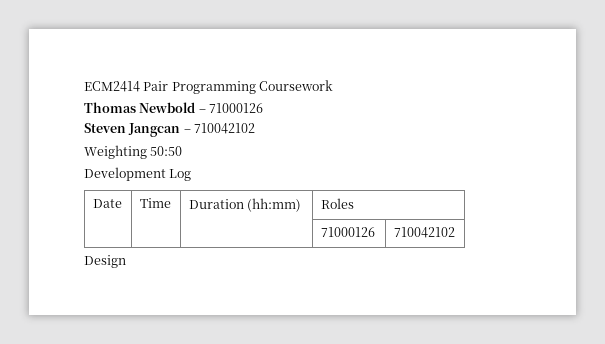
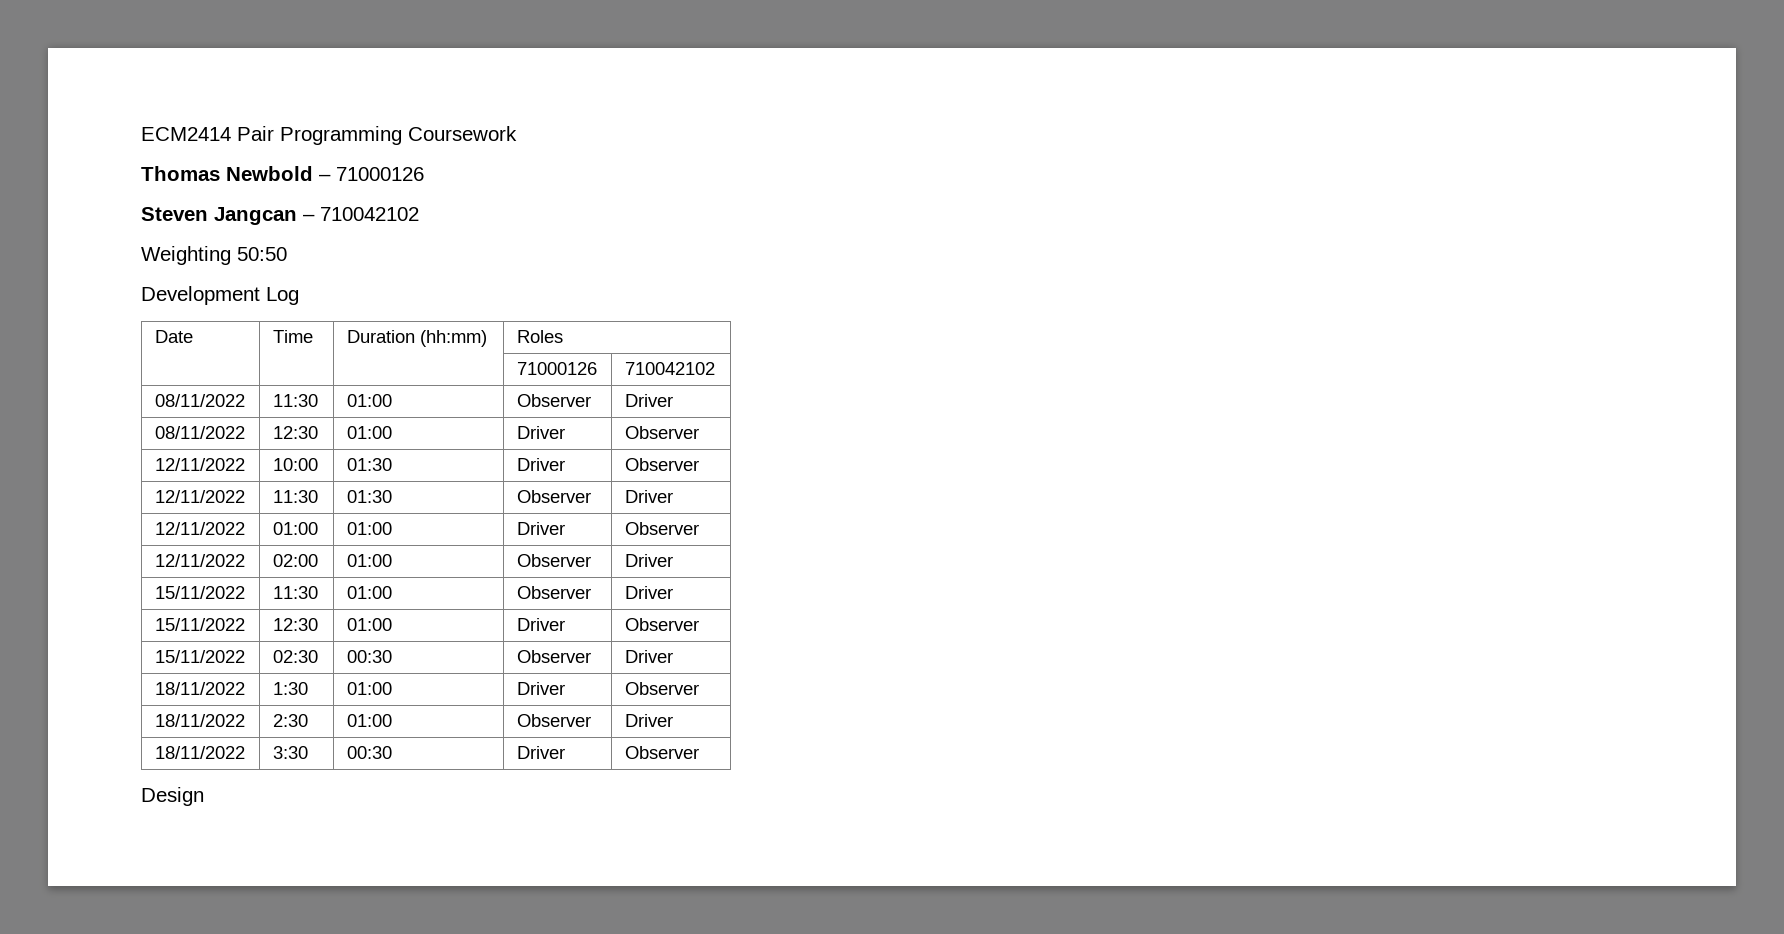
(455, 232) none -> [154,394,245,407] [272,394,318,407] [346,394,392,407] [516,394,591,407] [624,394,673,407] [154,426,245,439] [272,426,318,439] [346,426,392,439] [516,426,565,439] [624,426,699,439] [154,458,245,471] [272,458,318,471] [346,458,392,471] [516,458,565,471] [624,458,699,471] [154,490,245,503] [272,490,318,503] [346,490,392,503] [516,490,591,503] [624,490,673,503] [154,522,245,535] [272,522,318,535] [346,522,392,535] [516,522,565,535] [624,522,699,535] [154,554,245,567] [272,554,318,567] [346,554,392,567] [516,554,591,567] [624,554,673,567] [154,586,245,599] [272,586,318,599] [346,586,392,599] [516,586,591,599] [624,586,673,599] [154,618,245,631] [272,618,318,631] [346,618,392,631] [516,618,565,631] [624,618,699,631] [154,650,245,663] [272,650,318,663] [346,650,392,663] [516,650,591,663] [624,650,673,663] [154,682,245,695] [272,682,308,695] [346,682,392,695] [516,682,565,695] [624,682,699,695] [154,714,245,727] [272,714,308,727] [346,714,392,727] [516,714,591,727] [624,714,673,727] [154,746,245,759] [272,746,308,759] [346,746,392,759] [516,746,565,759] [624,746,699,759] // 08/11/2022 | 11:30 | 01:00 | Observer | Driver // 08/11/2022 | 12:30 | 01:00 | Driver | Observer // 12/11/2022 | 10:00 | 01:30 | Driver | Observer // 12/11/2022 | 11:30 | 01:30 | Observer | Driver // 12/11/2022 | 01:00 | 01:00 | Driver | Observer // 12/11/2022 | 02:00 | 01:00 | Observer | Driver // 15/11/2022 | 11:30 | 01:00 | Observer | Driver // 15/11/2022 | 12:30 | 01:00 | Driver | Observer // 15/11/2022 | 02:30 | 00:30 | Observer | Driver // 18/11/2022 | 1:30 | 01:00 | Driver | Observer // 18/11/2022 | 2:30 | 01:00 | Observer | Driver // 18/11/2022 | 3:30 | 00:30 | Driver | Observer

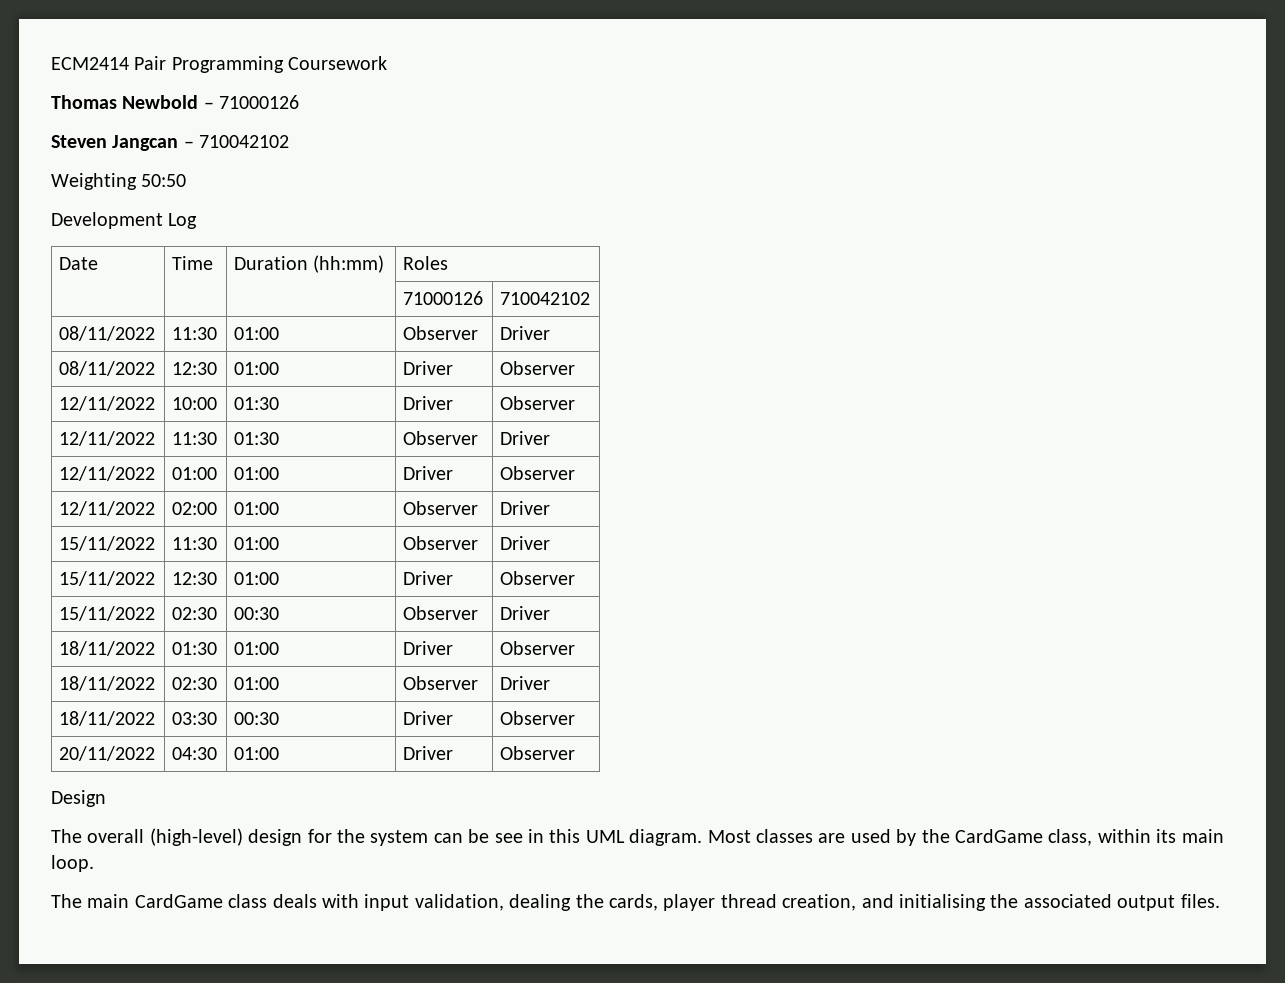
[272,682,308,695] 1:30 -> [172,642,218,655] 01:30
[272,714,308,727] 2:30 -> [172,677,218,690] 02:30
[272,746,308,759] 3:30 -> [172,712,218,725] 03:30
[141,787,204,806] // Design -> [59,746,156,761] [172,747,218,760] [234,747,280,760] [403,746,454,760] [500,746,576,760] [51,790,106,807] [51,828,1224,846] [51,855,94,872] [51,894,1220,911] // 20/11/2022 | 04:30 | 01:00 | Driver | Observer // Design // The overall (high-level) design for the system can be see in this UML diagram. Most classes are used by the CardGame class, within its main loop. // The main CardGame class deals with input validation, dealing the cards, player thread creation, and initialising the associated output files.

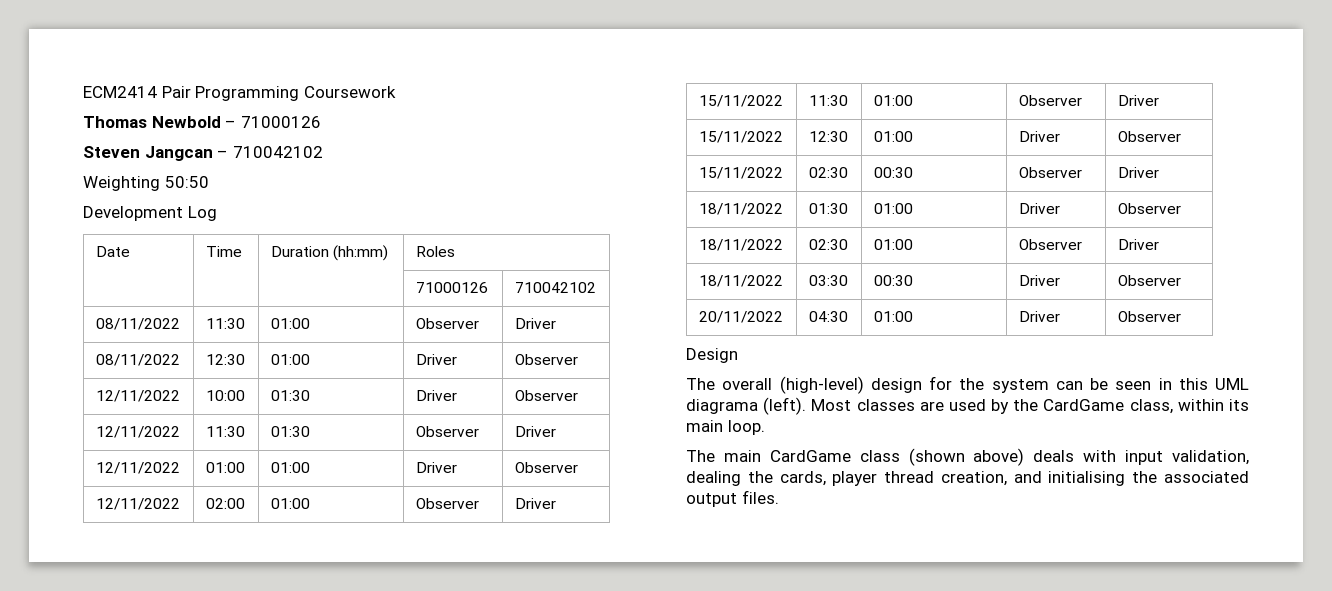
[494,833,523,843] see -> [1115,381,1152,390] seen
[629,829,703,846] diagram. -> [686,397,807,415] diagrama (left).
(268, 901) none -> [908,448,1025,466] (shown above)

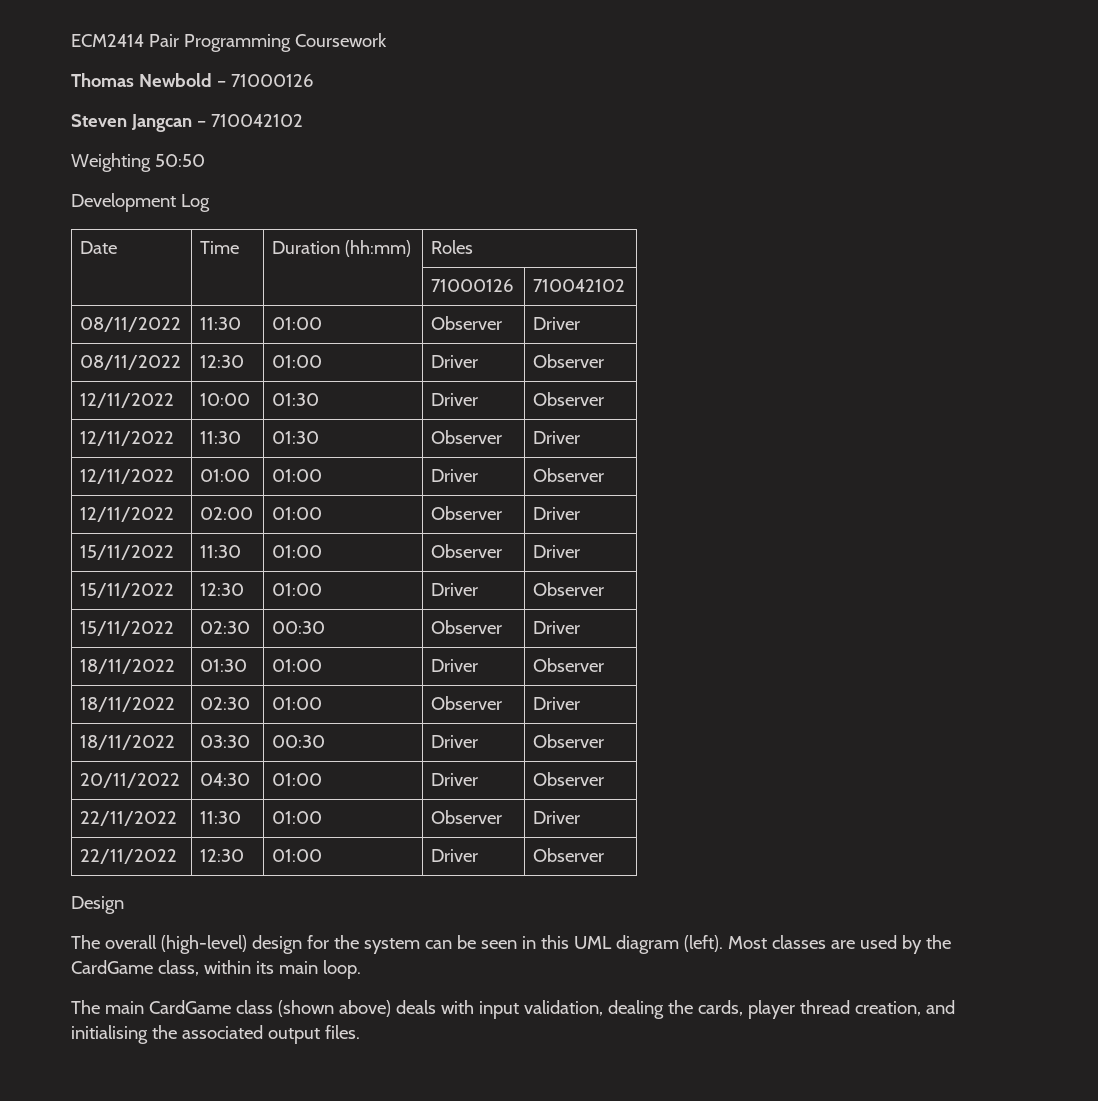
(1181, 316) none -> [80,811,178,826] [200,811,242,824] [272,811,323,824] [431,810,503,824] [533,811,581,824] [80,849,178,864] [200,849,245,862] [272,849,323,862] [431,849,479,862] [533,848,605,862] // 22/11/2022 | 11:30 | 01:00 | Observer | Driver // 22/11/2022 | 12:30 | 01:00 | Driver | Observer
[686,399,758,414] diagrama -> [615,935,679,954] diagram

